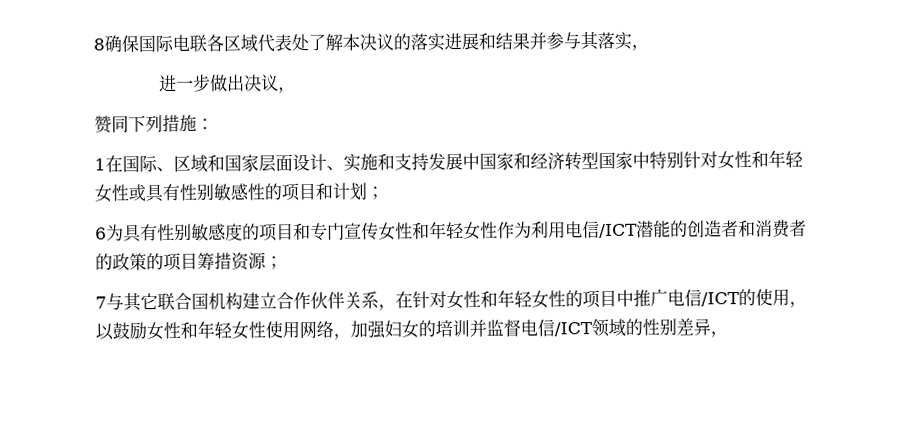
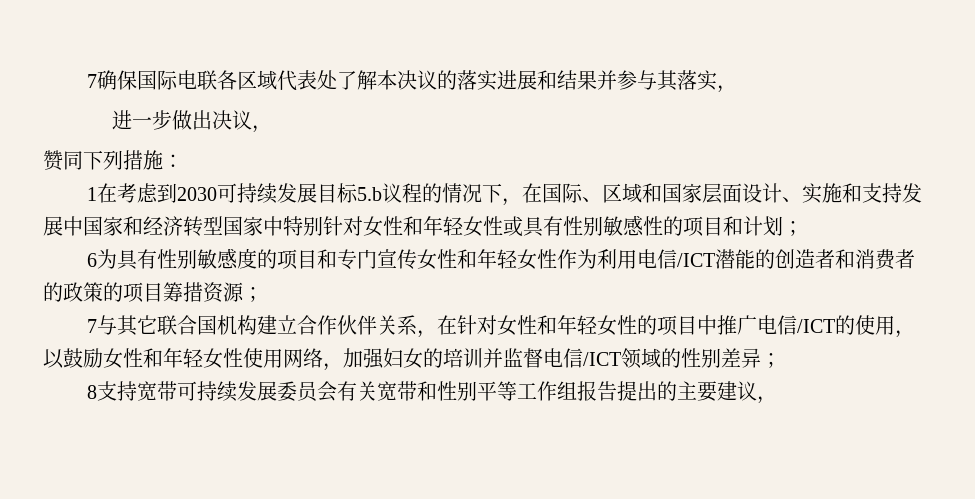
[93,38,105,51] 8 -> [86,74,97,88] 7
(123, 164) none -> [116,183,542,206] 考虑到2030可持续发展目标5.b议程的情况下，在
(711, 327) none -> [761,353,781,368] [86,381,757,402] ； // 8支持宽带可持续发展委员会有关宽带和性别平等工作组报告提出的主要建议

